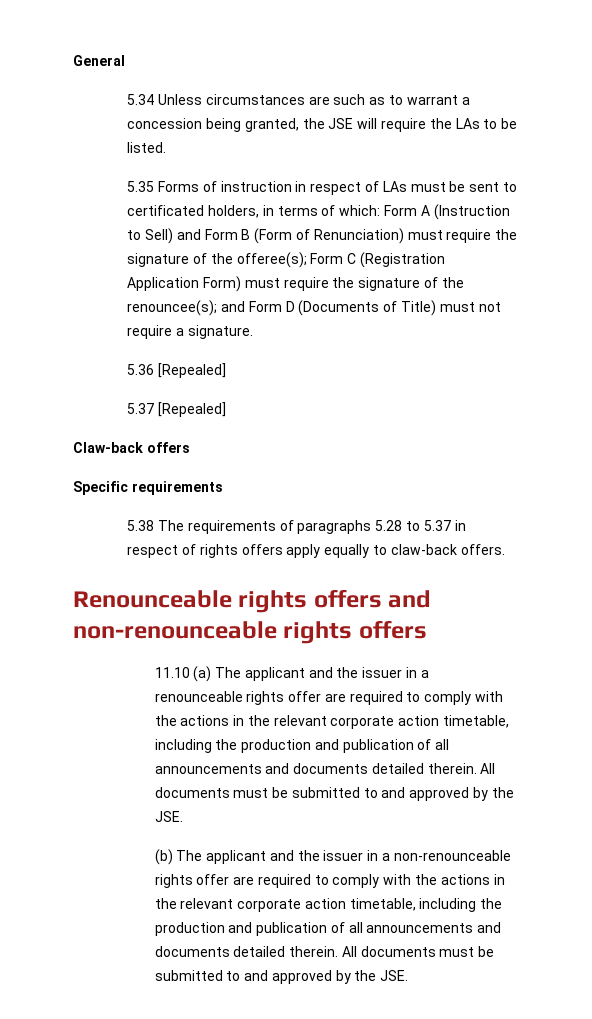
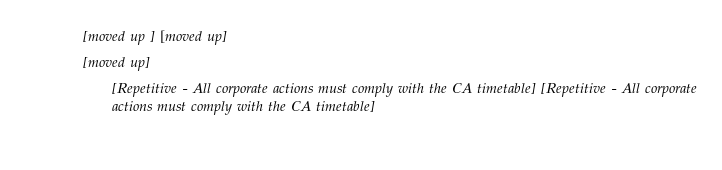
[73,55,125,66] [127,94,470,105] [127,118,518,132] [127,142,167,153] [127,181,517,195] [127,204,510,220] [127,228,518,244] [127,252,446,268] [127,276,464,292] [127,300,501,316] [127,325,253,339] [127,363,227,378] [127,402,227,417] [73,442,190,453] [73,481,223,495] [127,520,466,534] [127,544,505,558] [73,589,432,613] [73,620,427,644] [154,666,429,682] [154,691,503,705] [154,715,509,729] [154,739,450,753] [154,763,496,774] [154,787,514,801] [154,811,183,822] [154,849,511,865] [154,874,505,888] [154,898,503,912] [154,922,502,936] [154,946,495,957] [154,970,409,984] General // 5.34 Unless circumstances are such as to warrant a concession being granted, the JSE will require the LAs to be listed. // 5.35 Forms of instruction in respect of LAs must be sent to certificated holders, in terms of which: Form A (Instruction to Sell) and Form B (Form of Renunciation) must require the signature of the offeree(s); Form C (Registration Application Form) must require the signature of the renouncee(s); and Form D (Documents of Title) must not require a signature. // 5.36 [Repealed] // 5.37 [Repealed] // Claw-back offers // Specific requirements // 5.38 The requirements of paragraphs 5.28 to 5.37 in respect of rights offers apply equally to claw-back offers. // Renounceable rights offers and non-renounceable rights offers // 11.10 (a) The applicant and the issuer in a renounceable rights offer are required to comply with the actions in the relevant corporate action timetable, including the production and publication of all announcements and documents detailed therein. All documents must be submitted to and approved by the JSE. // (b) The applicant and the issuer in a non-renounceable rights offer are required to comply with the actions in the relevant corporate action timetable, including the production and publication of all announcements and documents detailed therein. All documents must be submitted to and approved by the JSE. -> [82,30,227,45] [82,57,150,71] [111,83,697,97] [111,101,375,115] [moved up ] [moved up] // [moved up] // [Repetitive - All corporate actions must comply with the CA timetable] [Repetitive - All corporate actions must comply with the CA timetable]

